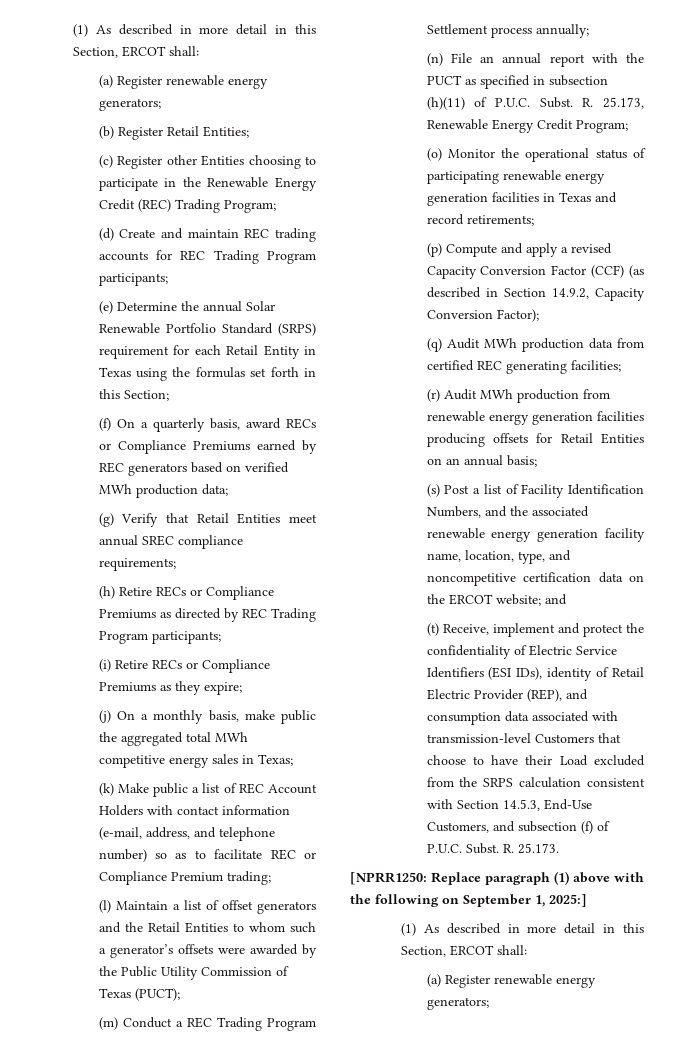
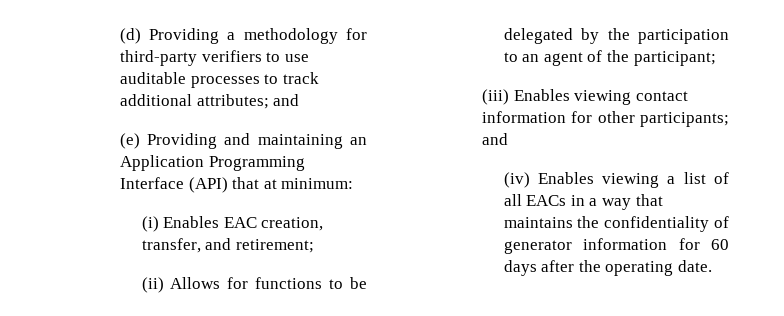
[72,24,316,37] [72,46,199,58] [98,75,268,89] [98,98,161,111] [98,126,249,140] [98,155,316,169] [98,177,317,191] [98,199,276,213] [98,228,316,242] [98,250,316,264] [98,273,168,286] [98,301,275,314] [98,323,316,336] [98,345,316,359] [98,367,316,381] [98,389,169,401] [98,418,317,432] [98,440,317,454] [98,462,289,476] [98,484,228,498] [98,513,317,527] [98,535,243,549] [98,558,176,571] [98,586,274,600] [98,608,316,622] [98,631,221,644] [98,659,270,673] [98,681,242,695] [98,710,316,724] [98,732,248,746] [98,754,293,768] [98,783,318,797] [98,805,290,816] [98,827,275,841] [98,849,316,862] [98,871,271,885] [98,900,317,914] [98,922,317,933] [98,944,318,958] [98,966,289,980] [98,988,180,1001] [98,1017,316,1031] [426,24,589,38] [426,53,644,67] [426,75,608,89] [426,97,644,110] [426,119,628,133] [426,148,646,162] [426,170,605,184] [426,192,617,206] [426,214,534,226] [426,243,612,257] [426,265,644,279] [426,287,645,301] [426,309,539,322] [426,338,644,352] [426,360,621,374] [426,389,610,403] [426,411,644,425] [426,433,644,447] [426,455,537,467] [426,484,644,498] [426,506,589,518] [426,528,645,542] [426,550,571,564] [426,572,644,586] [426,594,567,606] [426,623,644,637] [426,645,617,659] [426,667,644,681] [426,689,588,702] [426,711,618,725] [426,733,621,744] [426,755,645,766] [426,777,645,788] [426,799,592,811] [426,821,610,834] [426,843,559,854] [350,871,644,885] [350,894,587,907] [400,923,644,936] [400,945,527,957] [426,974,596,988] [426,997,489,1010] (1) As described in more detail in this Section, ERCOT shall: // (a) Register renewable energy generators; // (b) Register Retail Entities; // (c) Register other Entities choosing to participate in the Renewable Energy Credit (REC) Trading Program; // (d) Create and maintain REC trading accounts for REC Trading Program participants; // (e) Determine the annual Solar Renewable Portfolio Standard (SRPS) requirement for each Retail Entity in Texas using the formulas set forth in this Section; // (f) On a quarterly basis, award RECs or Compliance Premiums earned by REC generators based on verified MWh production data; // (g) Verify that Retail Entities meet annual SREC compliance requirements; // (h) Retire RECs or Compliance Premiums as directed by REC Trading Program participants; // (i) Retire RECs or Compliance Premiums as they expire; // (j) On a monthly basis, make public the aggregated total MWh competitive energy sales in Texas; // (k) Make public a list of REC Account Holders with contact information (e-mail, address, and telephone number) so as to facilitate REC or Compliance Premium trading; // (l) Maintain a list of offset generators and the Retail Entities to whom such a generator’s offsets were awarded by the Public Utility Commission of Texas (PUCT); // (m) Conduct a REC Trading Program Settlement process annually; // (n) File an annual report with the PUCT as specified in subsection (h)(11) of P.U.C. Subst. R. 25.173, Renewable Energy Credit Program; // (o) Monitor the operational status of participating renewable energy generation facilities in Texas and record retirements; // (p) Compute and apply a revised Capacity Conversion Factor (CCF) (as described in Section 14.9.2, Capacity Conversion Factor); // (q) Audit MWh production data from certified REC generating facilities; // (r) Audit MWh production from renewable energy generation facilities producing offsets for Retail Entities on an annual basis; // (s) Post a list of Facility Identification Numbers, and the associated renewable energy generation facility name, location, type, and noncompetitive certification data on the ERCOT website; and // (t) Receive, implement and protect the confidentiality of Electric Service Identifiers (ESI IDs), identity of Retail Electric Provider (REP), and consumption data associated with transmission-level Customers that choose to have their Load excluded from the SRPS calculation consistent with Section 14.5.3, End-Use Customers, and subsection (f) of P.U.C. Subst. R. 25.173. // [NPRR1250: Replace paragraph (1) above with the following on September 1, 2025:] // (1) As described in more detail in this Section, ERCOT shall: // (a) Register renewable energy generators; -> [119,28,367,44] [119,50,309,66] [119,72,319,88] [119,94,300,109] [119,133,367,149] [119,155,305,171] [119,177,354,193] [141,216,324,232] [141,238,314,253] [141,277,367,293] [503,28,729,44] [503,50,716,66] [481,89,688,105] [481,111,729,127] [481,133,508,145] [503,172,729,188] [503,194,663,210] [503,216,729,232] [503,238,729,254] [503,260,712,276] (d) Providing a methodology for third-party verifiers to use auditable processes to track additional attributes; and // (e) Providing and maintaining an Application Programming Interface (API) that at minimum: // (i) Enables EAC creation, transfer, and retirement; // (ii) Allows for functions to be delegated by the participation to an agent of the participant; // (iii) Enables viewing contact information for other participants; and // (iv) Enables viewing a list of all EACs in a way that maintains the confidentiality of generator information for 60 days after the operating date.

